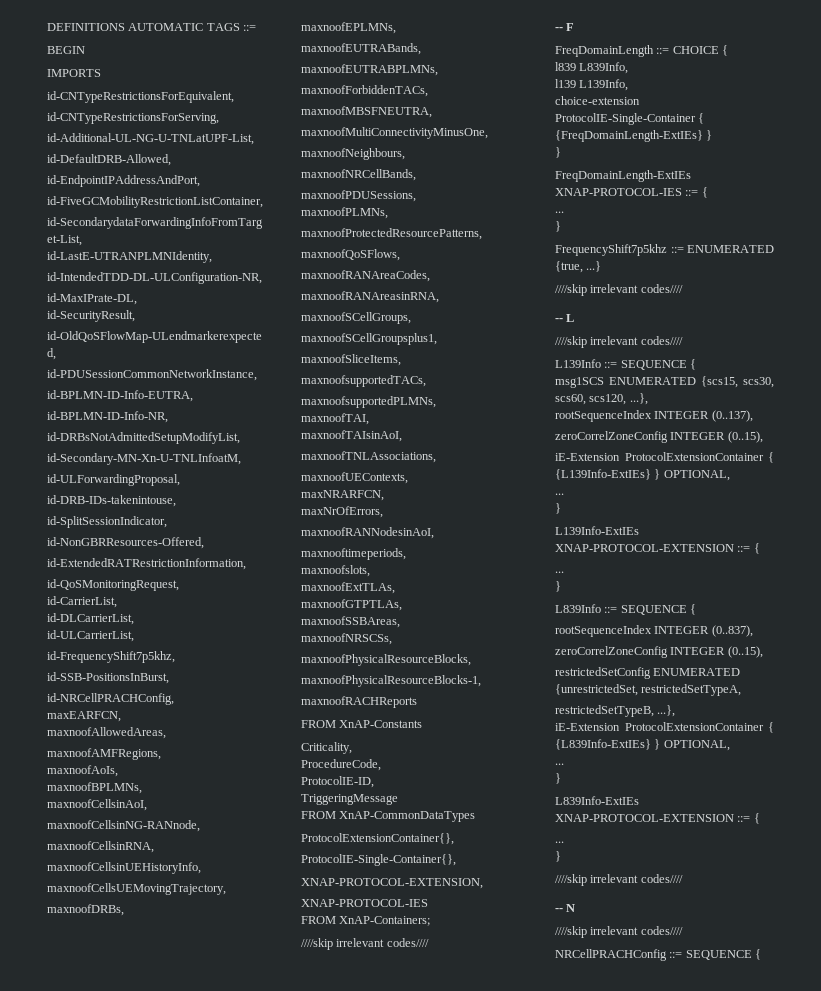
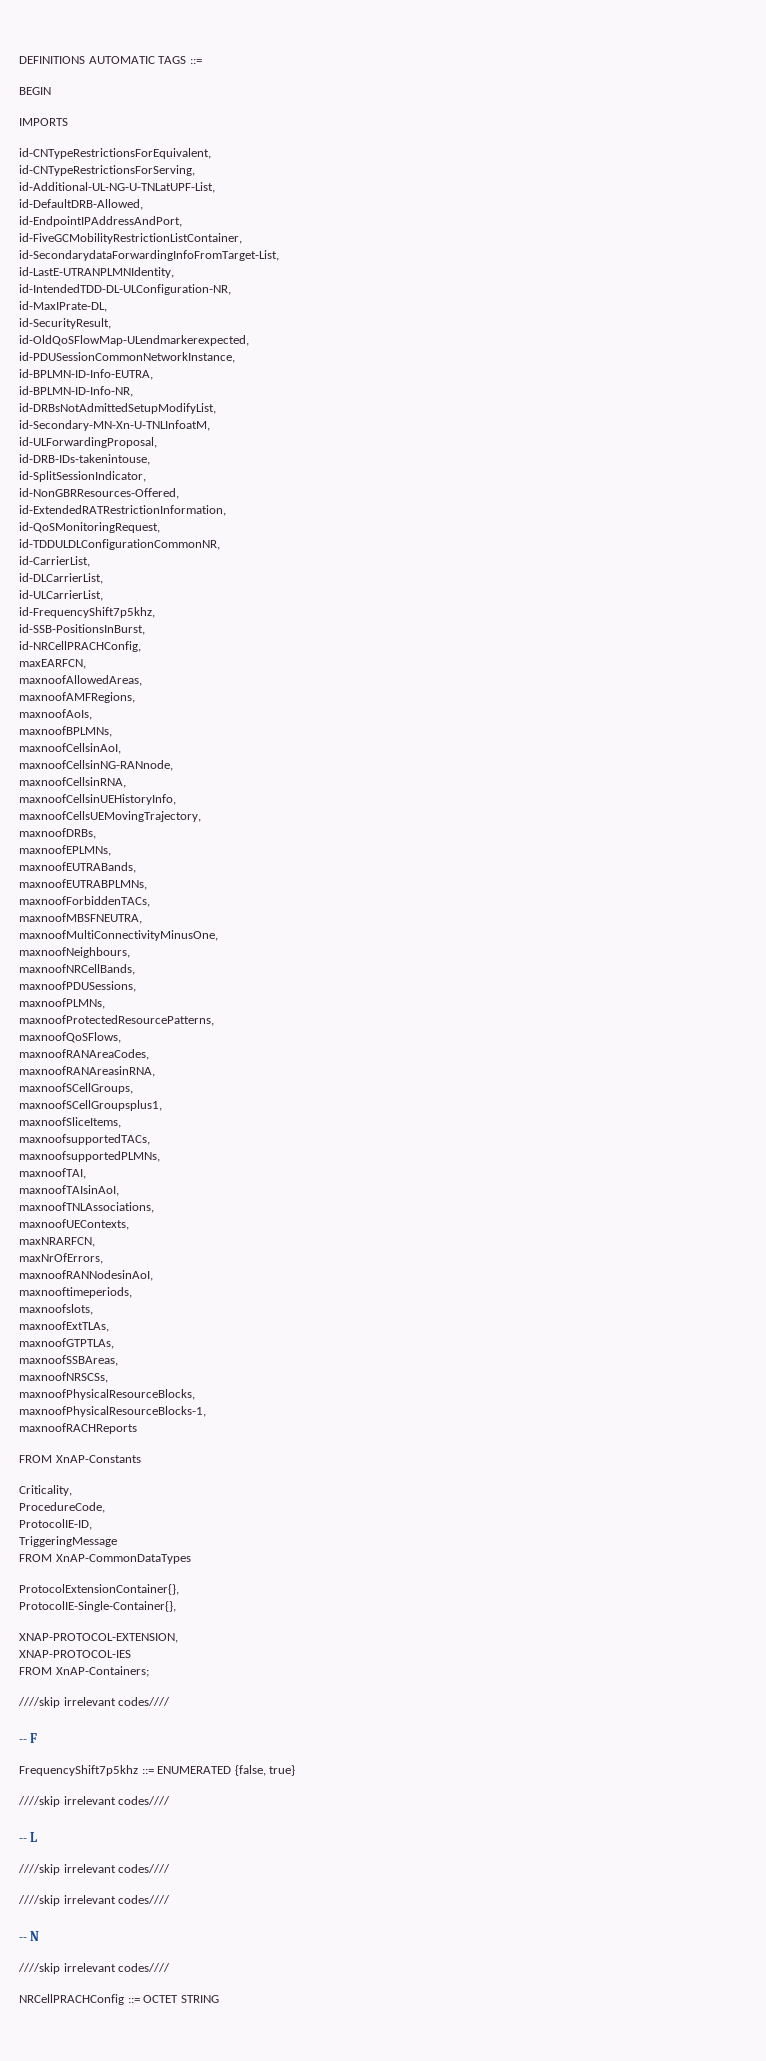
(179, 585) none -> [19,539,220,550] // id-TDDULDLConfigurationCommonNR,
[555,45,729,57] [555,62,629,74] [555,79,629,91] [555,96,640,105] [555,113,705,125] [555,130,713,142] [555,147,561,158] [555,170,691,182] [555,187,708,198] [555,211,564,213] [555,221,561,232] // FreqDomainLength ::= CHOICE { // l839 L839Info, // l139 L139Info, // choice-extension ProtocolIE-Single-Container { {FreqDomainLength-ExtIEs} } // } // FreqDomainLength-ExtIEs XNAP-PROTOCOL-IES ::= { // ... // } -> (38, 1738) none
[555,261,602,273] {true, ...} -> [234,1765,296,1776] {false, true}
[555,359,697,370] [555,376,774,388] [555,393,648,405] [555,410,753,422] [555,431,763,443] [555,452,774,463] [555,469,730,481] [555,493,564,495] [555,503,561,514] [555,526,639,535] [555,543,760,554] [555,571,564,573] [555,581,561,592] [555,604,697,615] [555,625,753,637] [555,646,763,658] [555,667,741,679] [555,684,742,696] [555,705,676,717] [555,722,774,733] [555,739,730,751] [555,763,564,765] [555,773,561,784] [555,796,639,805] [555,813,760,824] [555,841,564,843] [555,851,561,862] // L139Info ::= SEQUENCE { // msg1SCS ENUMERATED {scs15, scs30, scs60, scs120, ...}, // rootSequenceIndex INTEGER (0..137), // zeroCorrelZoneConfig INTEGER (0..15), // iE-Extension ProtocolExtensionContainer { {L139Info-ExtIEs} } OPTIONAL, // ... // } // L139Info-ExtIEs XNAP-PROTOCOL-EXTENSION ::= { // ... // } // L839Info ::= SEQUENCE { // rootSequenceIndex INTEGER (0..837), // zeroCorrelZoneConfig INTEGER (0..15), // restrictedSetConfig ENUMERATED {unrestrictedSet, restrictedSetTypeA, // restrictedSetTypeB, ...}, // iE-Extension ProtocolExtensionContainer { {L839Info-ExtIEs} } OPTIONAL, // ... // } // L839Info-ExtIEs XNAP-PROTOCOL-EXTENSION ::= { // ... // } -> (171, 1868) none
[685,949,762,960] SEQUENCE { -> [143,1995,219,2003] OCTET STRING

